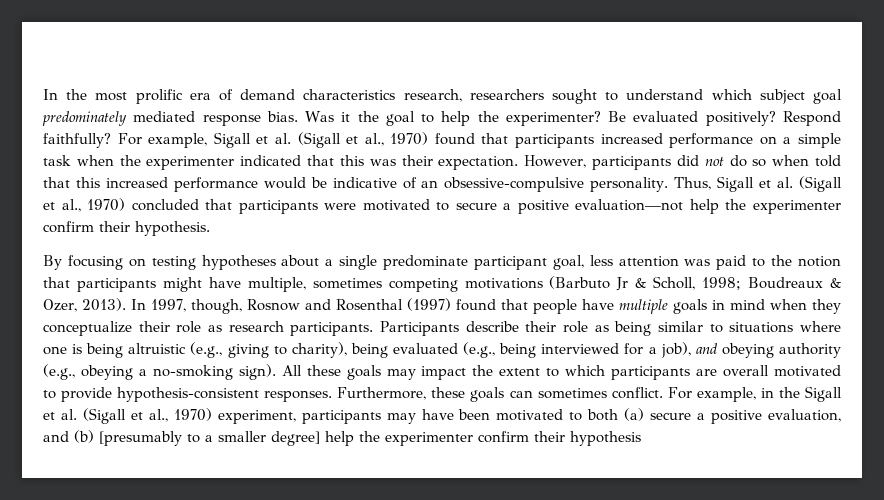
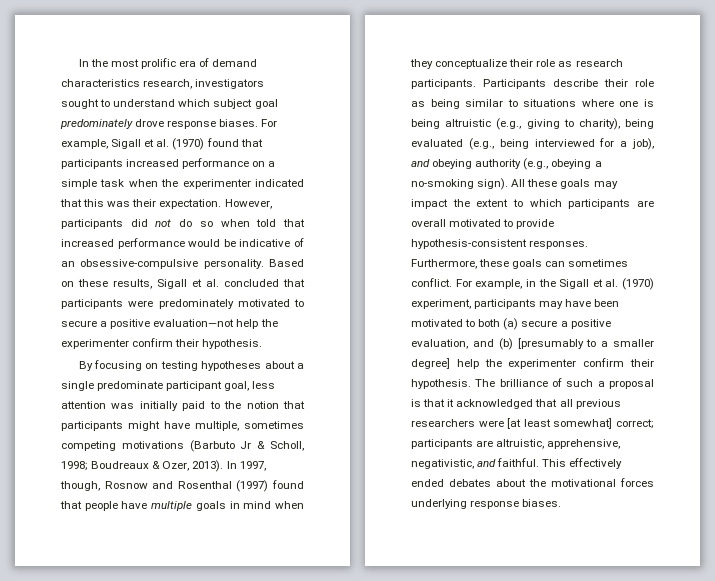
[469,89,544,100] researchers -> [195,79,265,89] investigators
[133,111,841,126] [43,133,111,148] mediated response bias. Was it the goal to help the experimenter? Be evaluated positively? Respond faithfully? -> [135,119,259,129] drove response biases.
[297,132,429,148] (Sigall et al., 1970) -> [172,138,205,150] (1970)
[75,177,100,188] this -> (305, 223) none
[674,176,843,192] [43,198,126,212] Thus, Sigall et al. (Sigall et al., 1970) -> [269,259,304,267] [61,279,219,289] Based on these results, Sigall et al.
(357, 206) none -> [158,299,234,309] predominately
(711, 262) none -> [139,401,178,411] initially
[82,408,212,424] (Sigall et al., 1970) -> [622,278,654,290] (1970)
[570,431,641,446] hypothesis -> [411,378,654,389] [411,399,621,409] [411,418,654,429] [411,439,621,449] [411,458,623,469] [411,478,654,487] [411,499,562,509] hypothesis. The brilliance of such a proposal is that it acknowledged that all previous researchers were [at least somewhat] correct; participants are altruistic, apprehensive, negativistic, and faithful. This effectively ended debates about the motivational forces underlying response biases.

